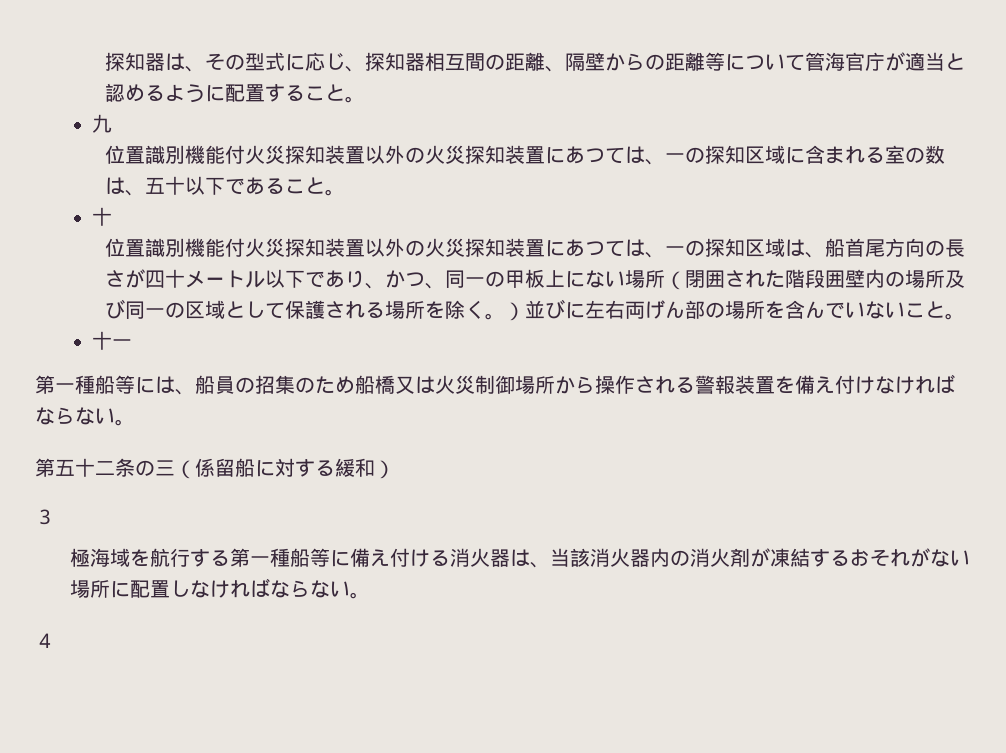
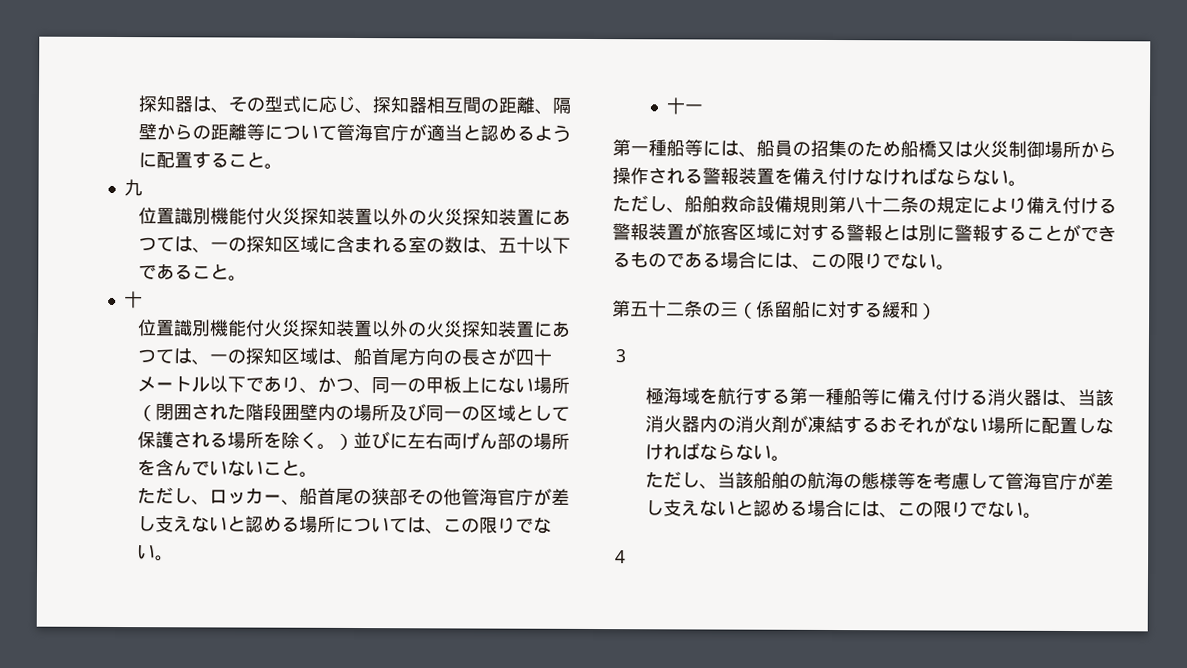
(965, 316) none -> [136,487,570,506] [136,515,552,535] [136,544,174,562] // ただし、ロッカー、船首尾の狭部その他管海官庁が差し支えないと認める場所については、この限りでない。
(135, 422) none -> [612,195,1117,215] [612,222,1117,243] [612,251,955,271] // ただし、船舶救命設備規則第八十二条の規定により備え付ける警報装置が旅客区域に対する警報とは別に警報することができるものである場合には、この限りでない。
(370, 595) none -> [644,471,1114,491] [644,499,1042,519] // ただし、当該船舶の航海の態様等を考慮して管海官庁が差し支えないと認める場合には、この限りでない。

